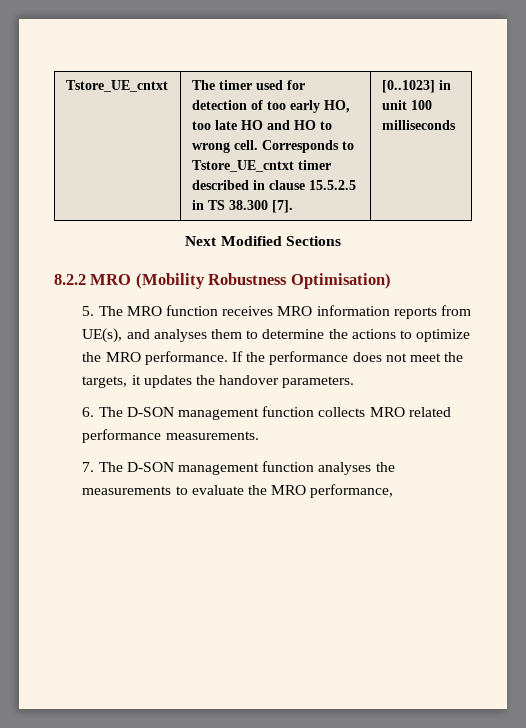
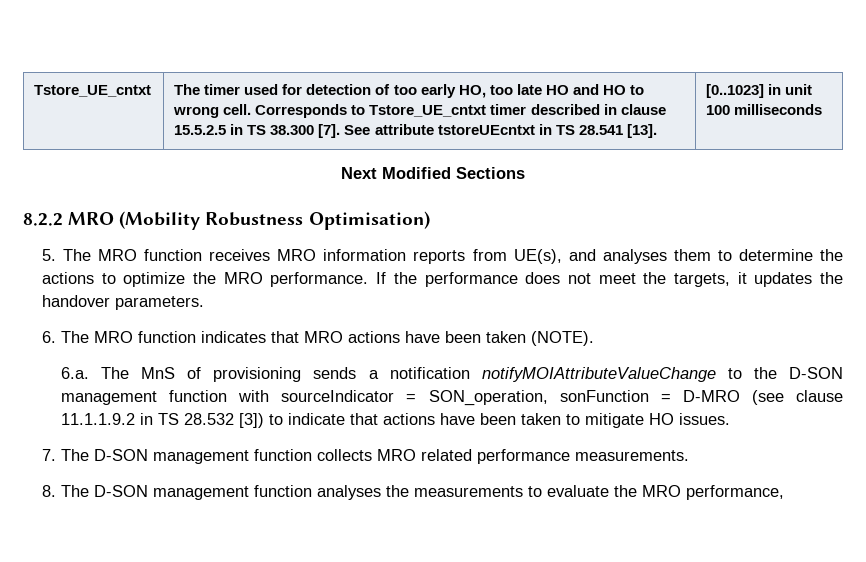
(293, 206) none -> [344,124,657,138] See attribute tstoreUEcntxt in TS 28.541 [13].
(123, 412) none -> [94,331,595,346] [61,367,844,382] [61,390,844,406] [61,413,731,428] [42,449,90,461] MRO function indicates that MRO actions have been taken (NOTE). // 6.a. The MnS of provisioning sends a notification notifyMOIAttributeValueChange to the D-SON management function with sourceIndicator = SON_operation, sonFunction = D-MRO (see clause 11.1.1.9.2 in TS 28.532 [3]) to indicate that actions have been taken to mitigate HO issues. // 7. The
[82,462,95,472] 7. -> [42,485,57,497] 8.

